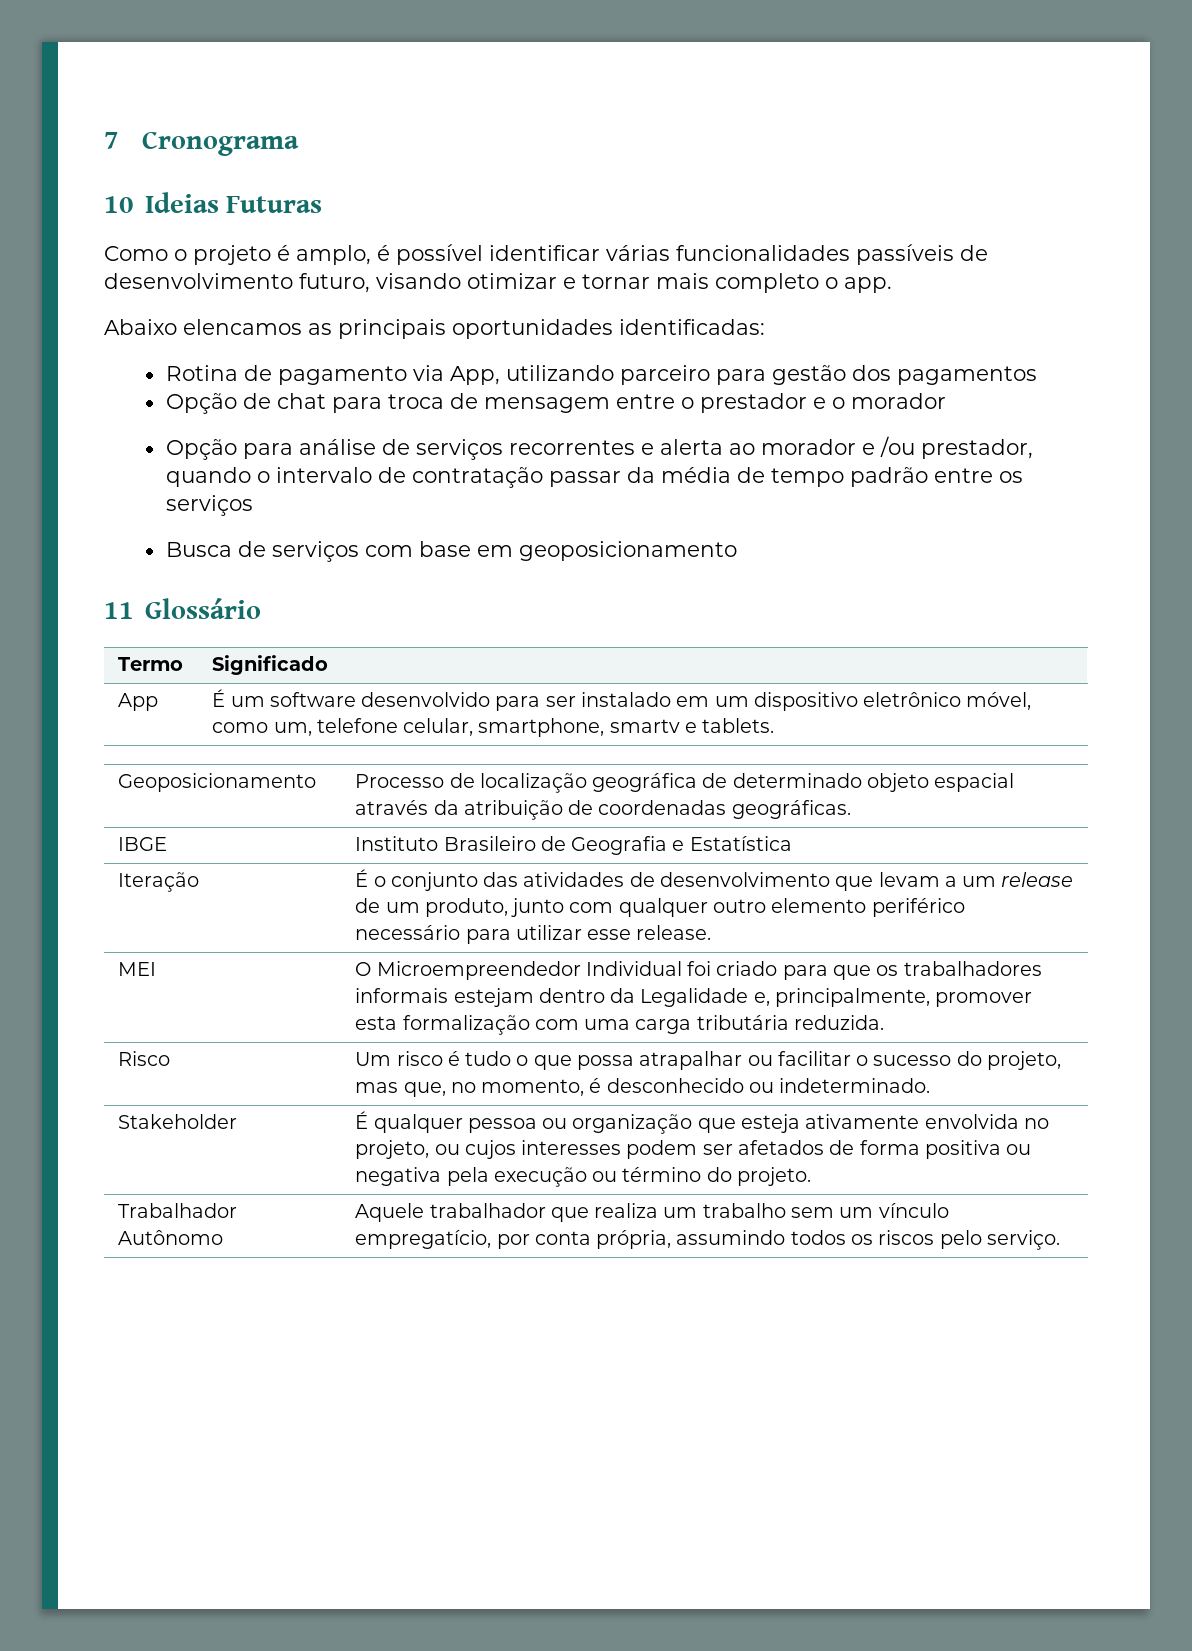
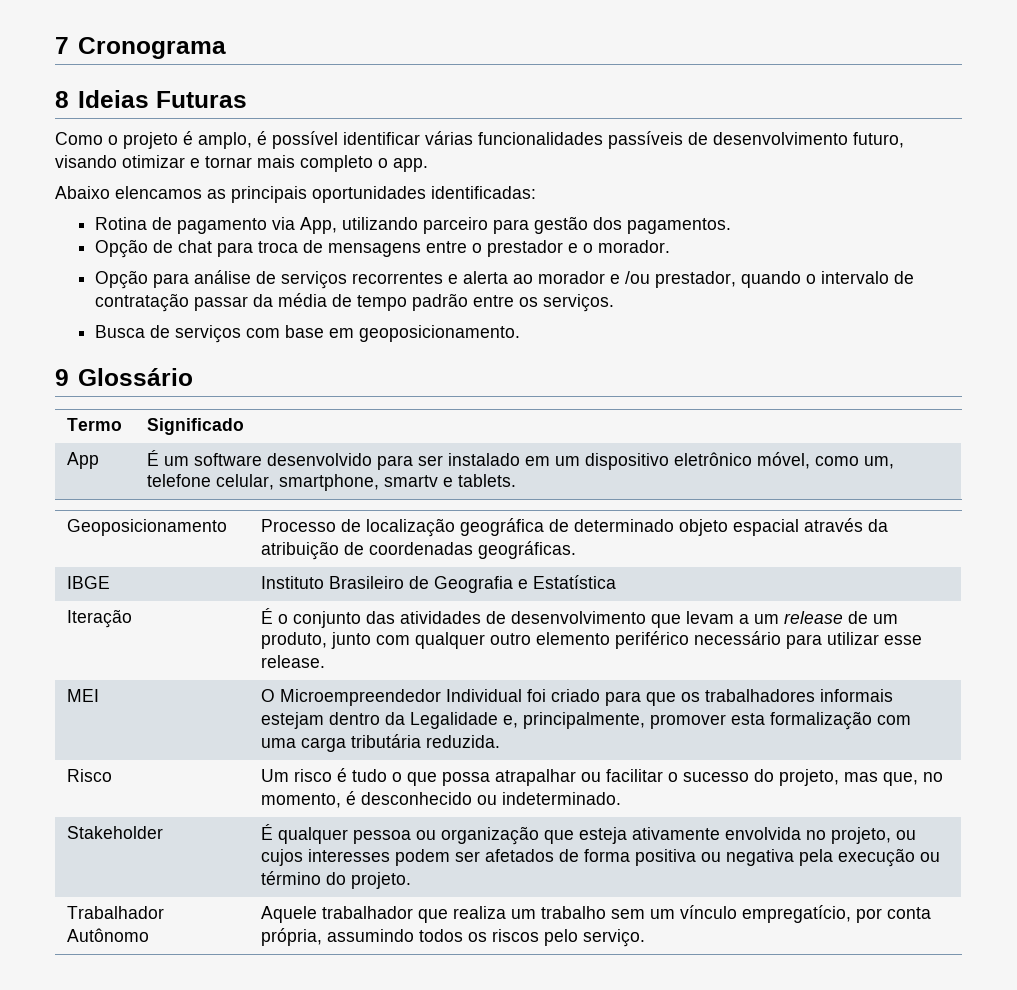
[104,196,134,213] 10 -> [55,91,69,108] 8
[896,366,1037,385] pagamentos -> [626,218,731,234] pagamentos.
[483,397,610,413] mensagem -> [327,243,421,257] mensagens
[850,393,946,409] morador -> [597,240,670,253] morador.
[165,495,253,516] serviços -> [542,294,614,312] serviços.
[518,541,737,561] [104,602,134,619] geoposicionamento // 11 -> [358,325,520,342] [55,369,69,386] geoposicionamento. // 9

